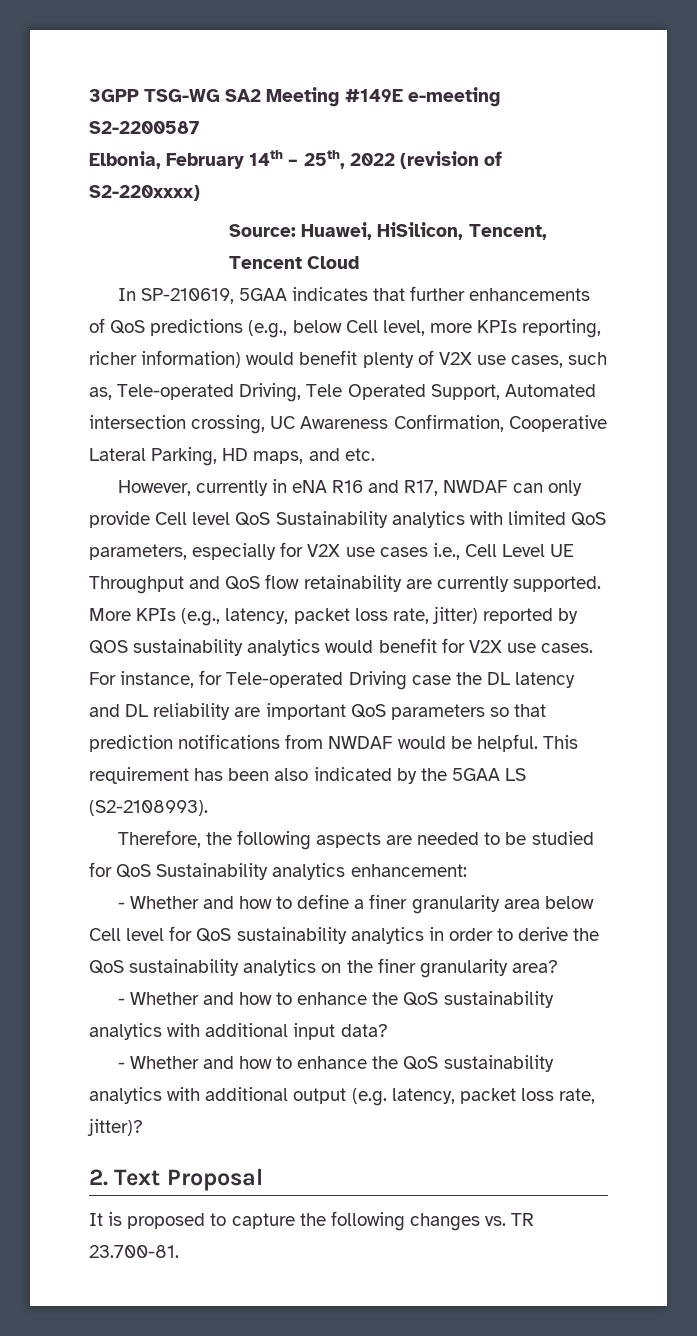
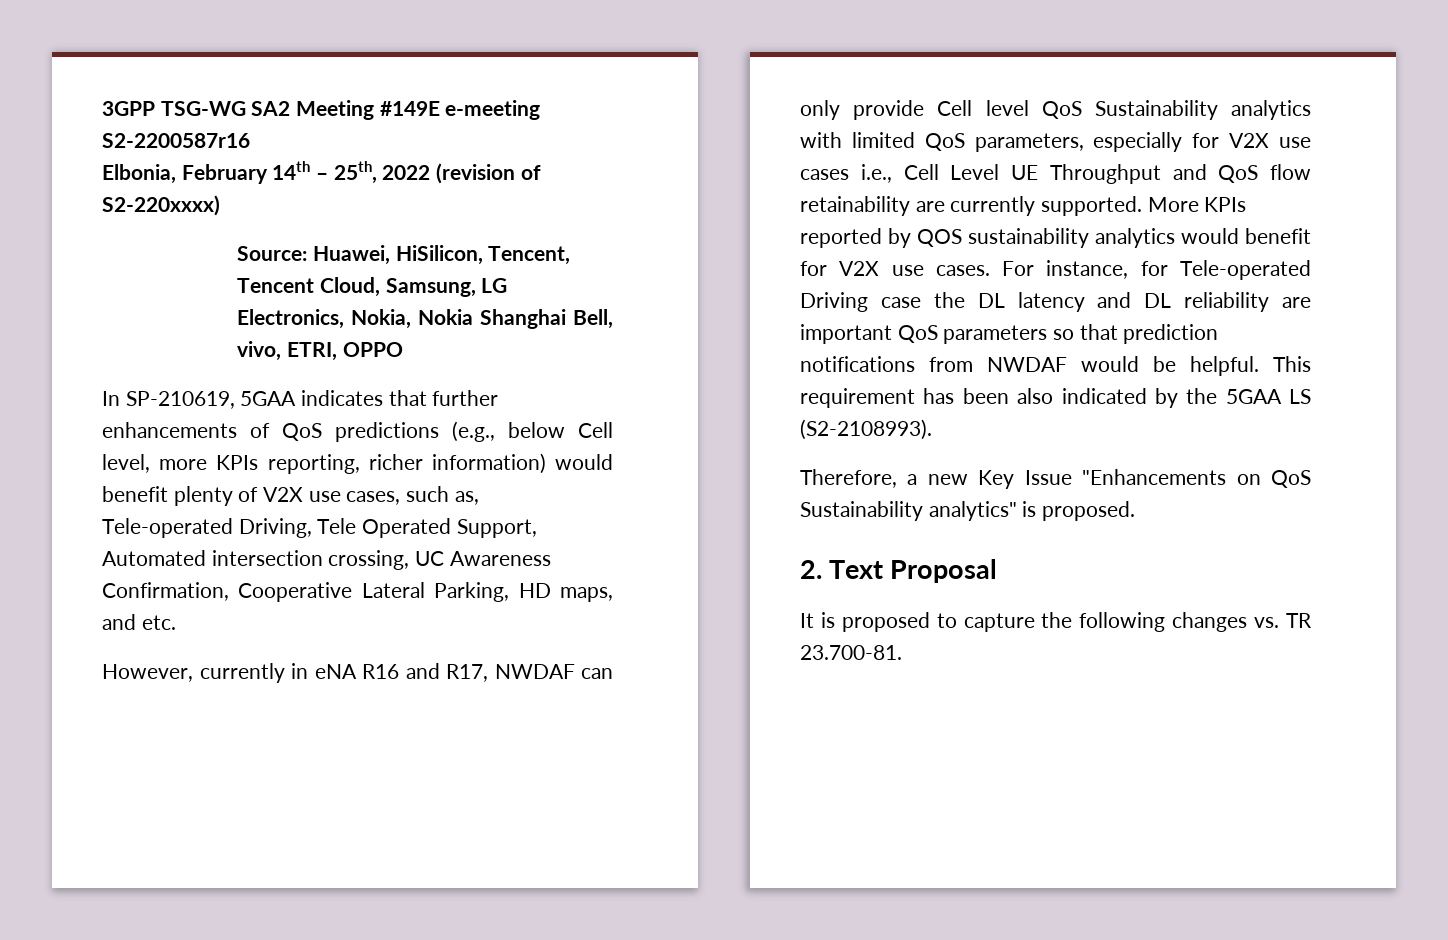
[89,121,199,134] S2-2200587 -> [102,133,250,148] S2-2200587r16
[307,256,360,269] Cloud -> [319,277,508,297] [237,309,613,329] [237,341,403,361] Cloud, Samsung, LG Electronics, Nokia, Nokia Shanghai Bell, vivo, ETRI, OPPO
[181,606,478,626] (e.g., latency, packet loss rate, jitter) -> (1247, 204) none
[205,830,594,850] [89,862,467,880] [117,894,594,914] [89,926,600,944] [89,958,558,978] [117,991,554,1008] [89,1023,388,1040] [117,1055,554,1072] [89,1087,596,1106] [87,1118,143,1136] the following aspects are needed to be studied for QoS Sustainability analytics enhancement: // - Whether and how to define a finer granularity area below Cell level for QoS sustainability analytics in order to derive the QoS sustainability analytics on the finer granularity area? // - Whether and how to enhance the QoS sustainability analytics with additional input data? // - Whether and how to enhance the QoS sustainability analytics with additional output (e.g. latency, packet loss rate, jitter)? -> [907,469,1311,489] [800,501,1136,521] a new Key Issue "Enhancements on QoS Sustainability analytics" is proposed.

